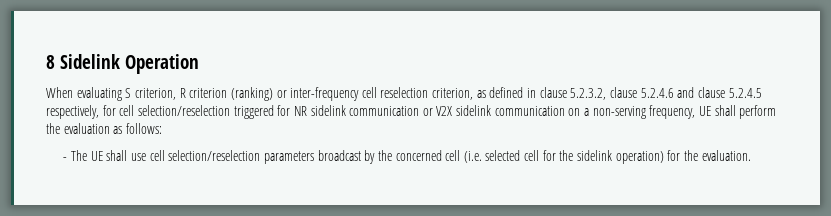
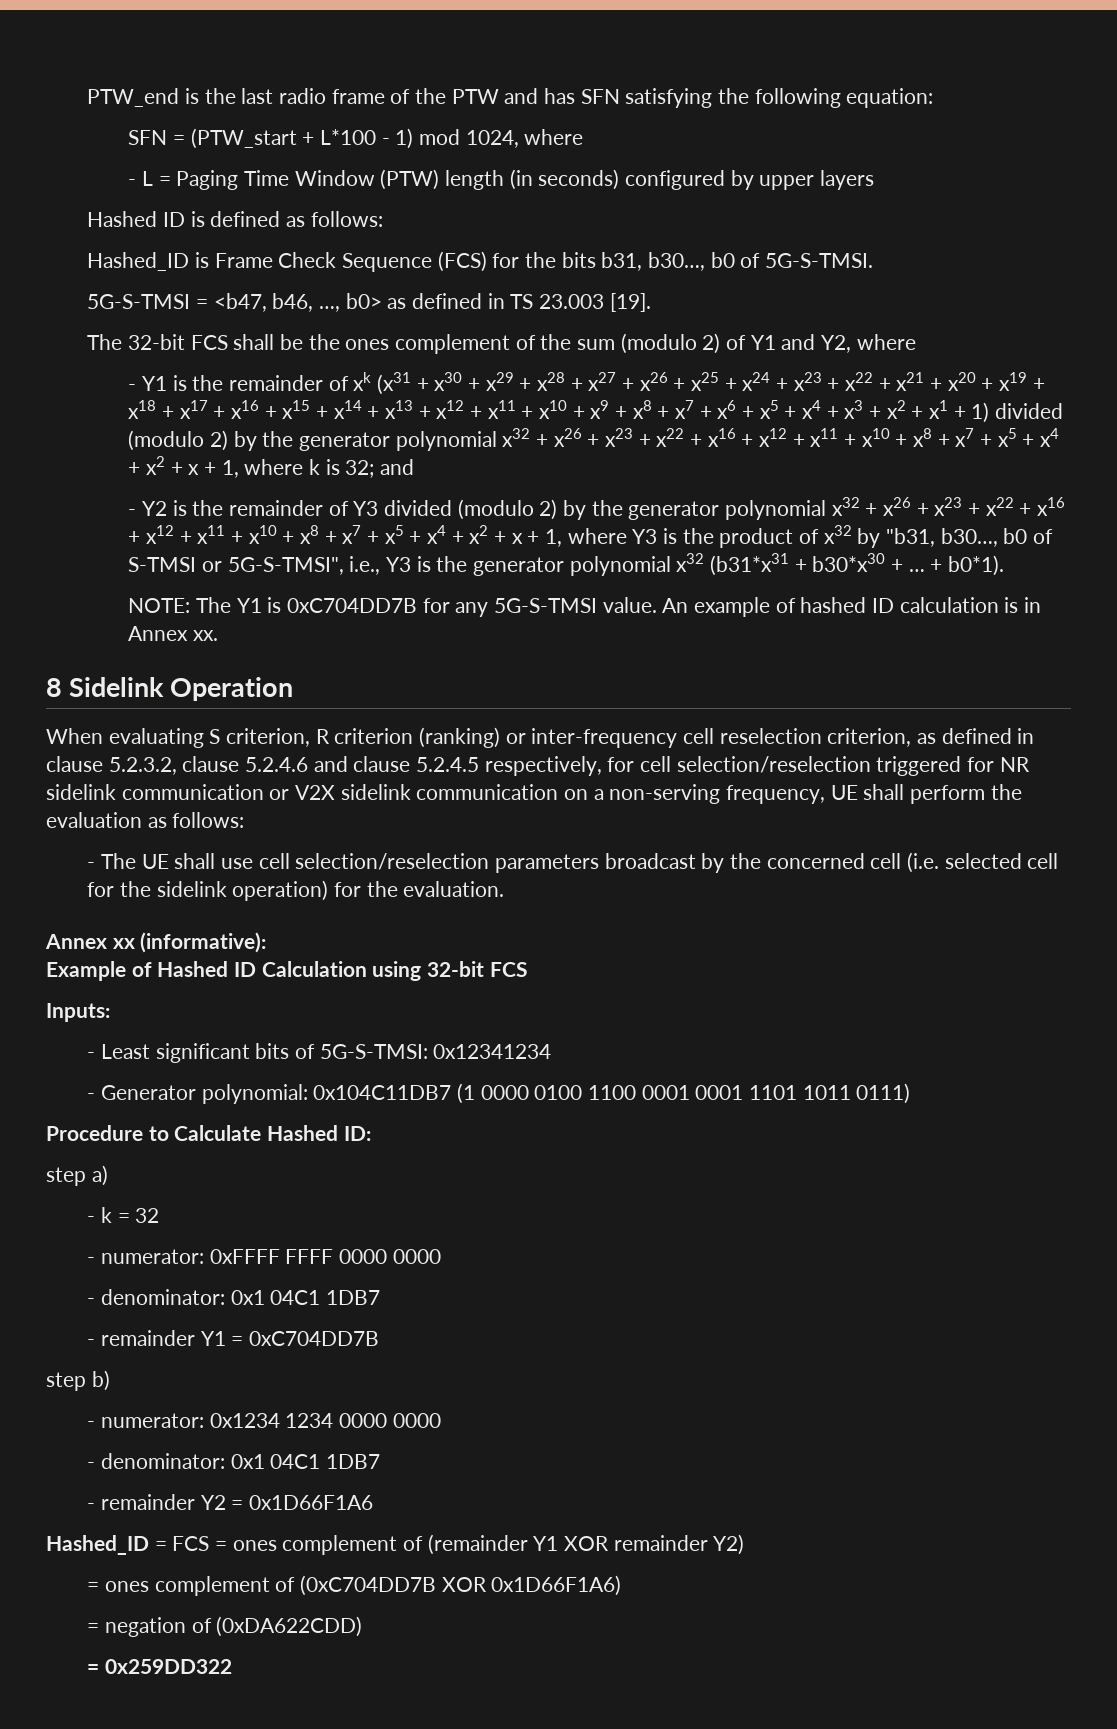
(46, 62) none -> [87,88,934,108] [128,128,584,149] [128,169,875,190] [87,211,383,227] [87,251,873,272] [87,293,651,312] [87,333,916,354] [128,372,1045,395] [128,400,1064,423] [128,428,1060,451] [128,456,415,478] [128,497,1066,520] [128,525,1054,548] [128,553,1005,576] [128,597,1042,617] [128,626,219,641] PTW_end is the last radio frame of the PTW and has SFN satisfying the following equation: // SFN = (PTW_start + L*100 - 1) mod 1024, where // - L = Paging Time Window (PTW) length (in seconds) configured by upper layers // Hashed ID is defined as follows: // Hashed_ID is Frame Check Sequence (FCS) for the bits b31, b30…, b0 of 5G-S-TMSI. // 5G-S-TMSI = <b47, b46, …, b0> as defined in TS 23.003 [19]. // The 32-bit FCS shall be the ones complement of the sum (modulo 2) of Y1 and Y2, where // - Y1 is the remainder of xk (x31 + x30 + x29 + x28 + x27 + x26 + x25 + x24 + x23 + x22 + x21 + x20 + x19 + x18 + x17 + x16 + x15 + x14 + x13 + x12 + x11 + x10 + x9 + x8 + x7 + x6 + x5 + x4 + x3 + x2 + x1 + 1) divided (modulo 2) by the generator polynomial x32 + x26 + x23 + x22 + x16 + x12 + x11 + x10 + x8 + x7 + x5 + x4 + x2 + x + 1, where k is 32; and // - Y2 is the remainder of Y3 divided (modulo 2) by the generator polynomial x32 + x26 + x23 + x22 + x16 + x12 + x11 + x10 + x8 + x7 + x5 + x4 + x2 + x + 1, where Y3 is the product of x32 by "b31, b30…, b0 of S-TMSI or 5G-S-TMSI", i.e., Y3 is the generator polynomial x32 (b31*x31 + b30*x30 + … + b0*1). // NOTE: The Y1 is 0xC704DD7B for any 5G-S-TMSI value. An example of hashed ID calculation is in Annex xx. //
(751, 155) none -> [45,932,267,953] [46,961,528,981] [46,1003,110,1022] [87,1043,552,1063] [87,1083,911,1104] [46,1125,371,1141] [46,1165,108,1186] [87,1207,160,1223] [87,1249,441,1264] [87,1289,380,1305] [87,1330,379,1346] [46,1370,110,1391] [87,1413,441,1428] [87,1453,380,1469] [87,1494,373,1510] [46,1534,745,1555] [87,1575,622,1596] [87,1616,363,1637] [87,1659,232,1674] // Annex xx (informative): // Example of Hashed ID Calculation using 32-bit FCS // Inputs: // - Least significant bits of 5G-S-TMSI: 0x12341234 // - Generator polynomial: 0x104C11DB7 (1 0000 0100 1100 0001 0001 1101 1011 0111) // Procedure to Calculate Hashed ID: // step a) // - k = 32 // - numerator: 0xFFFF FFFF 0000 0000 // - denominator: 0x1 04C1 1DB7 // - remainder Y1 = 0xC704DD7B // step b) // - numerator: 0x1234 1234 0000 0000 // - denominator: 0x1 04C1 1DB7 // - remainder Y2 = 0x1D66F1A6 // Hashed_ID = FCS = ones complement of (remainder Y1 XOR remainder Y2) // = ones complement of (0xC704DD7B XOR 0x1D66F1A6) // = negation of (0xDA622CDD) // = 0x259DD322

